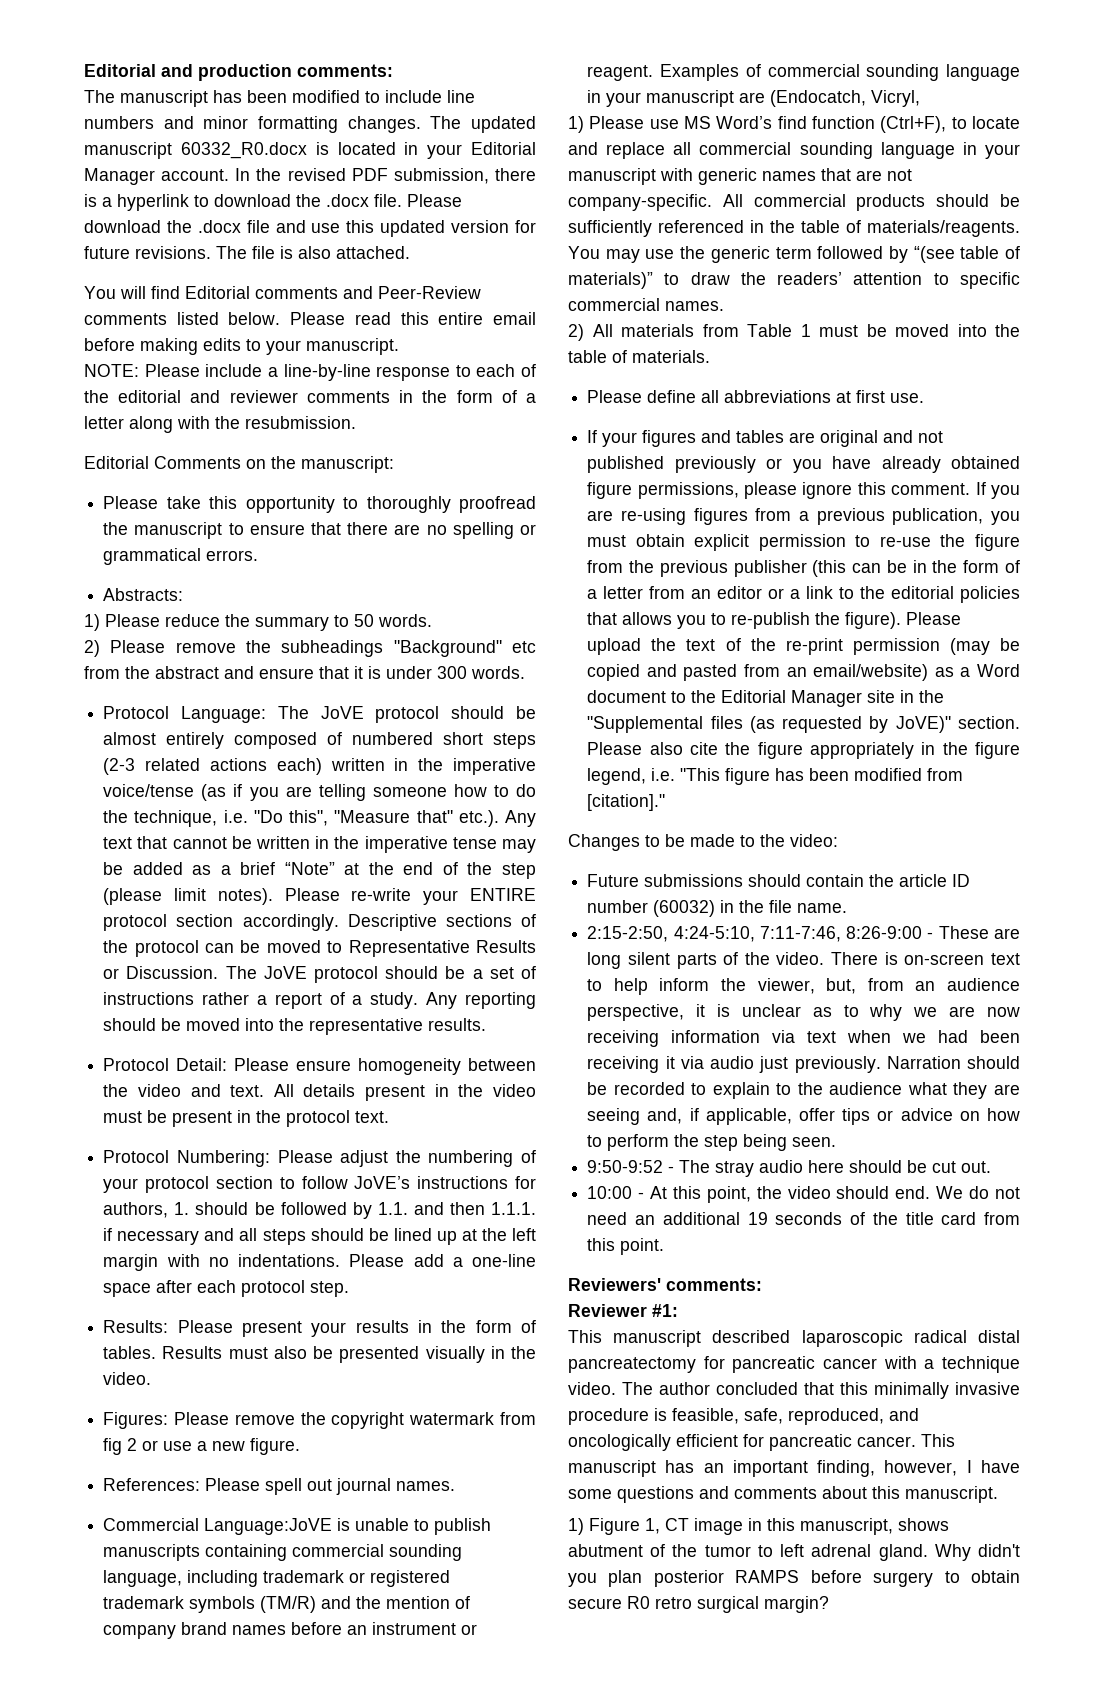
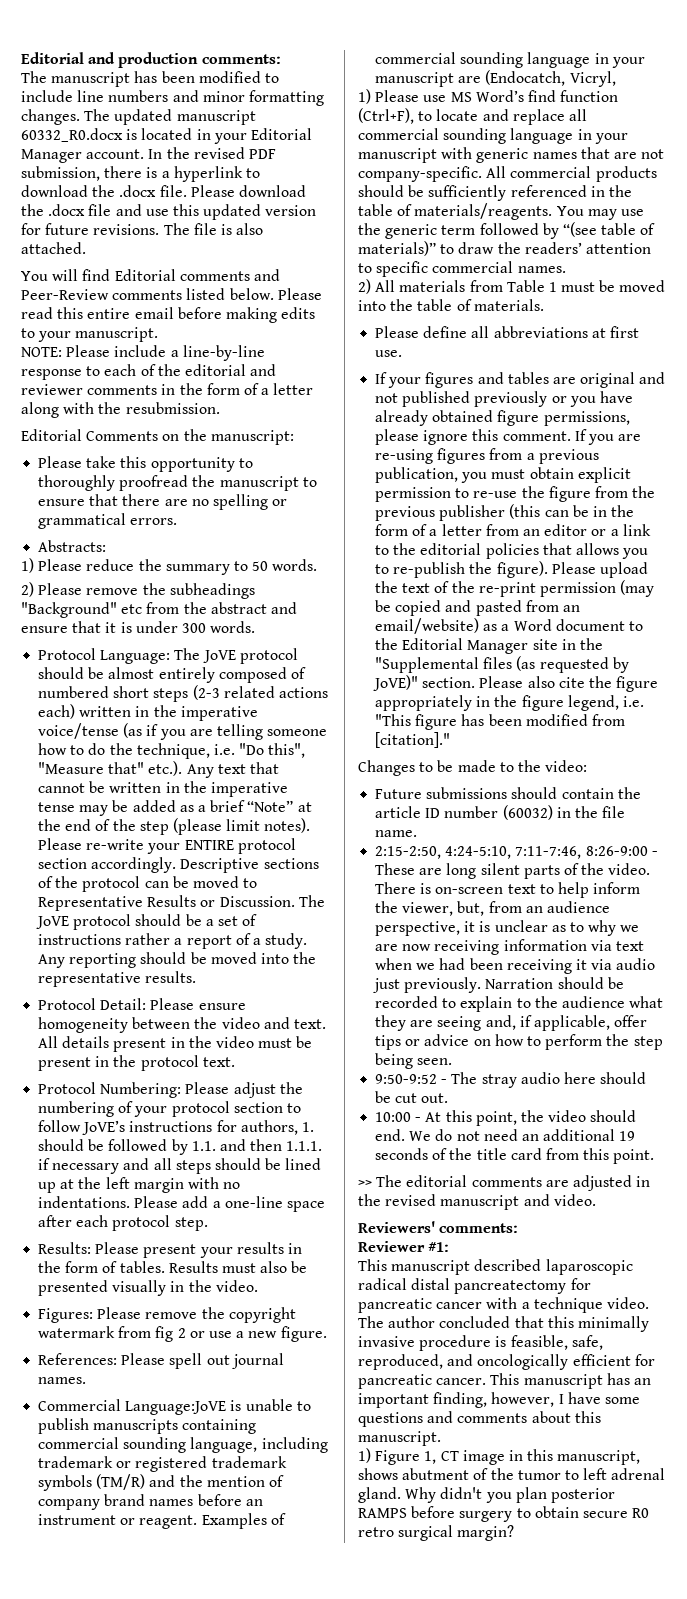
(665, 1246) none -> [358,1175,651,1191] [358,1194,596,1210] // >> The editorial comments are adjusted in the revised manuscript and video.

